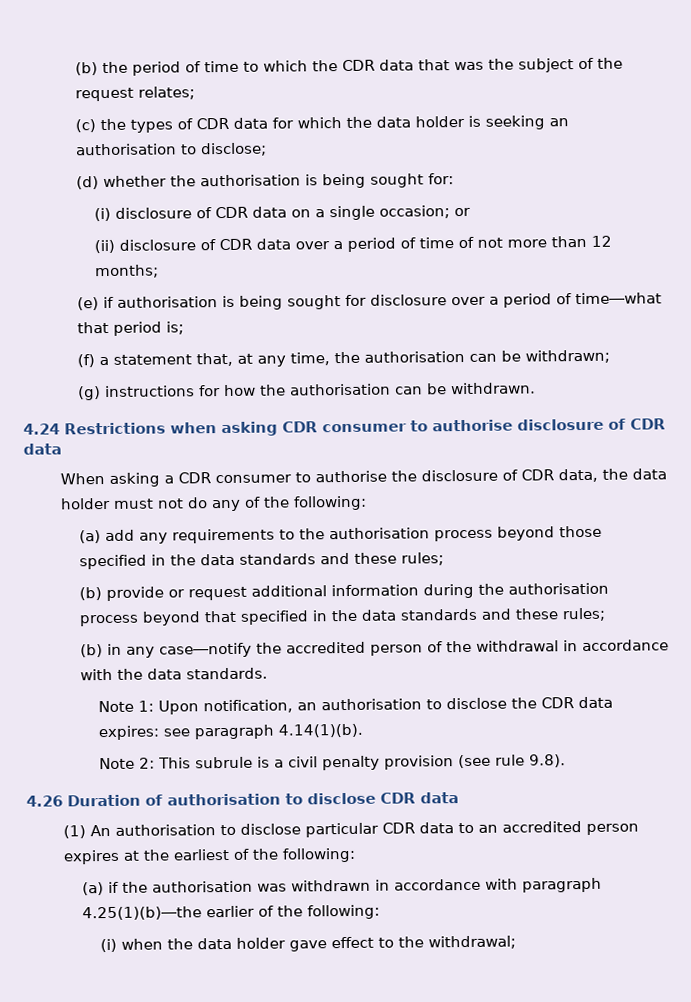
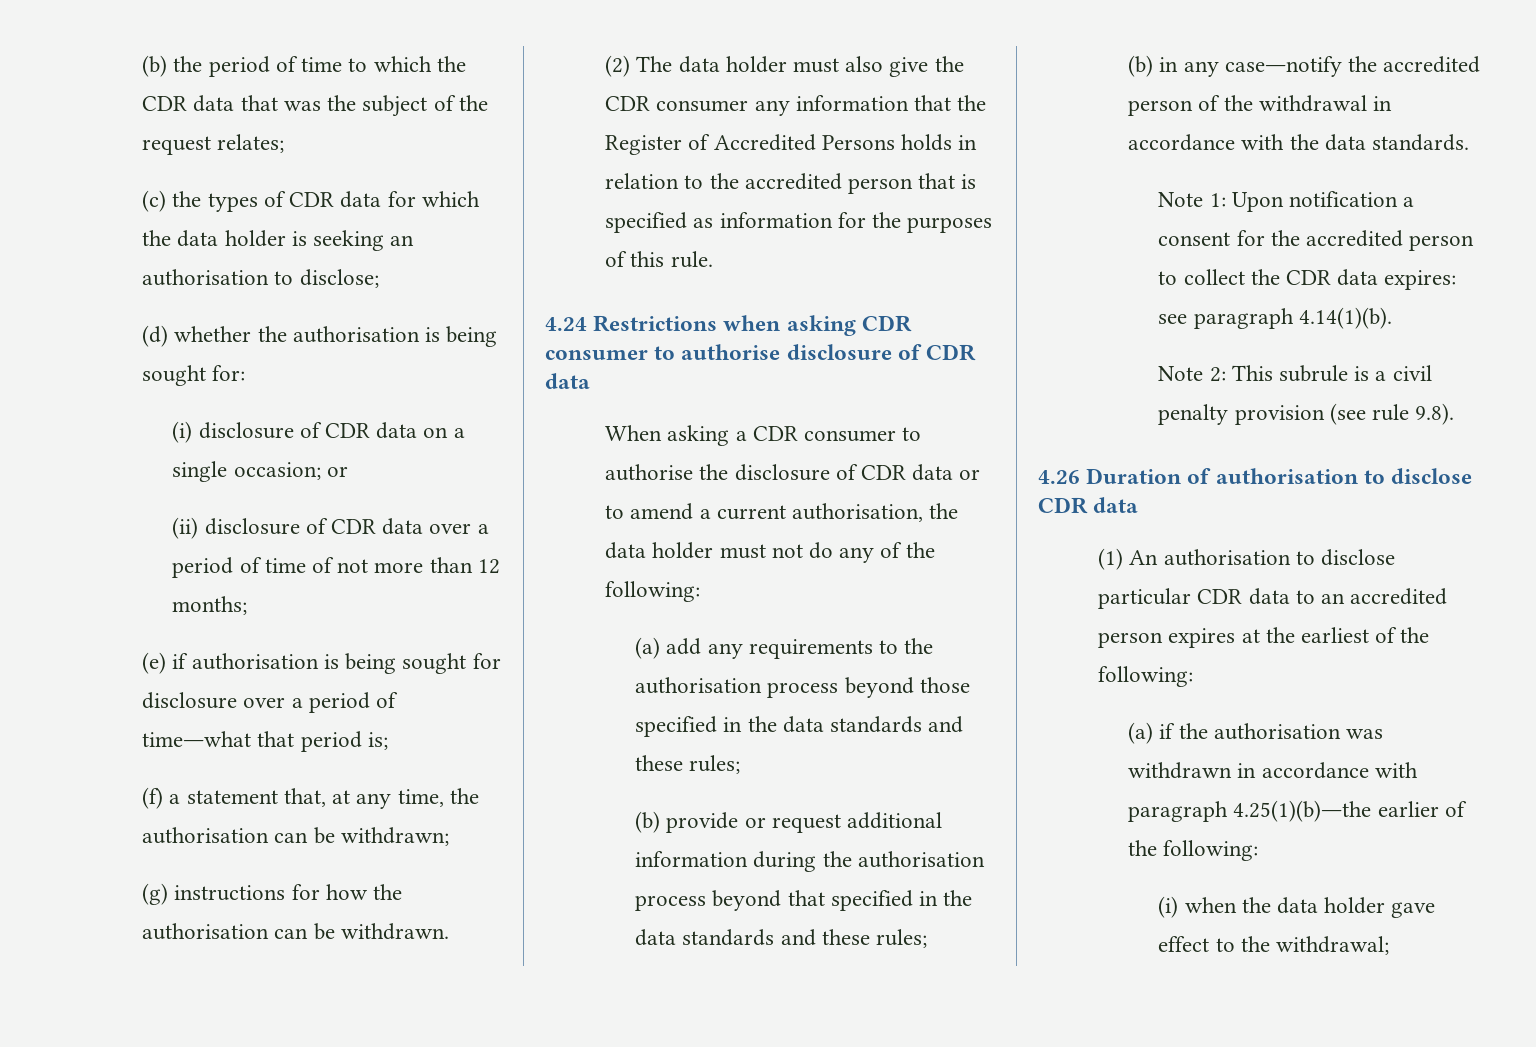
(536, 388) none -> [605,55,964,77] [605,95,987,116] [605,134,978,155] [605,173,977,194] [605,212,993,233] [605,251,713,268] // (2) The data holder must also give the CDR consumer any information that the Register of Accredited Persons holds in relation to the accredited person that is specified as information for the purposes of this rule.
[557,468,598,483] data, -> [912,464,981,481] [605,503,923,522] data or to amend a current authorisation,
[203,697,508,714] notification, an authorisation to disclose -> [1288,191,1415,207] [1158,230,1475,251] [1158,269,1245,285] notification a consent for the accredited person to collect

